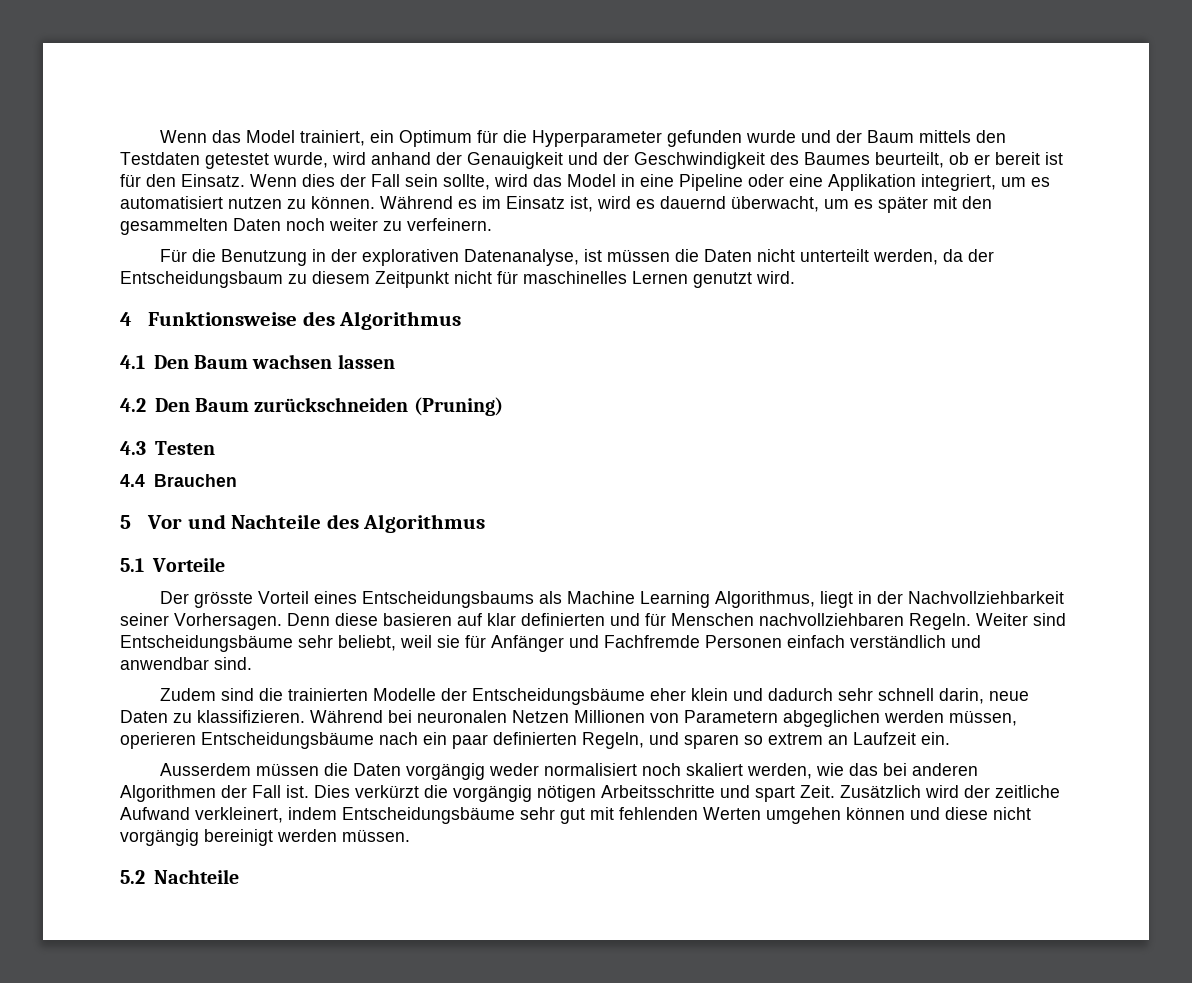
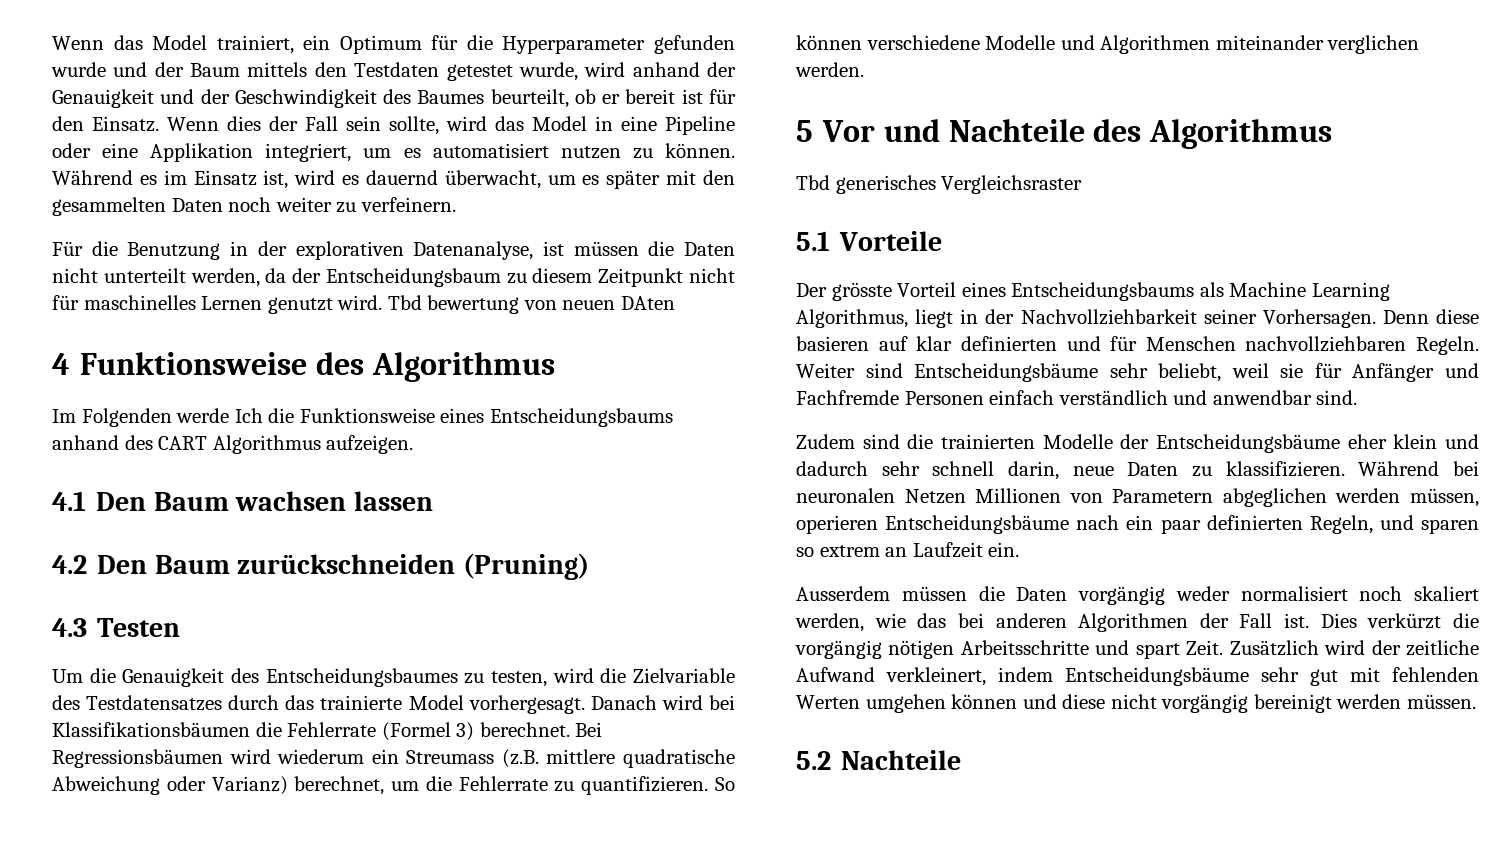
(795, 277) none -> [387,295,675,314] Tbd bewertung von neuen DAten
(462, 320) none -> [52,408,673,427] [52,435,414,454] // Im Folgenden werde Ich die Funktionsweise eines Entscheidungsbaums anhand des CART Algorithmus aufzeigen.
[120,474,237,487] 4.4 Brauchen -> [52,668,735,687] [52,695,735,714] [52,722,603,741] [52,749,735,768] [52,776,735,795] [796,35,1420,54] [795,62,864,77] Um die Genauigkeit des Entscheidungsbaumes zu testen, wird die Zielvariable des Testdatensatzes durch das trainierte Model vorhergesagt. Danach wird bei Klassifikationsbäumen die Fehlerrate (Formel 3) berechnet. Bei Regressionsbäumen wird wiederum ein Streumass (z.B. mittlere quadratische Abweichung oder Varianz) berechnet, um die Fehlerrate zu quantifizieren. So können verschiedene Modelle und Algorithmen miteinander verglichen werden.
(486, 523) none -> [796,175,1083,194] // Tbd generisches Vergleichsraster

